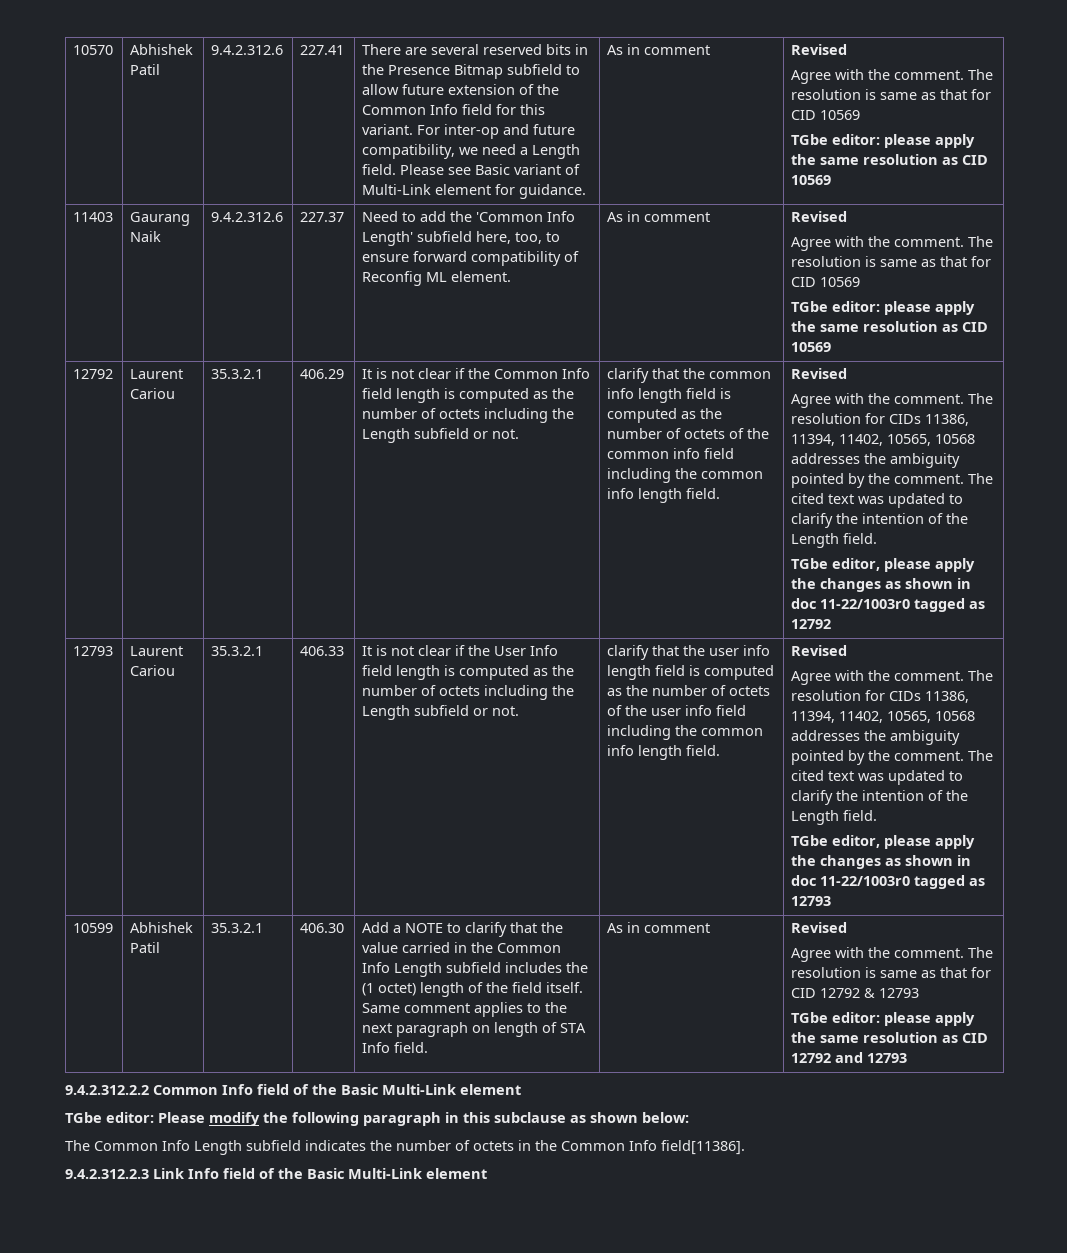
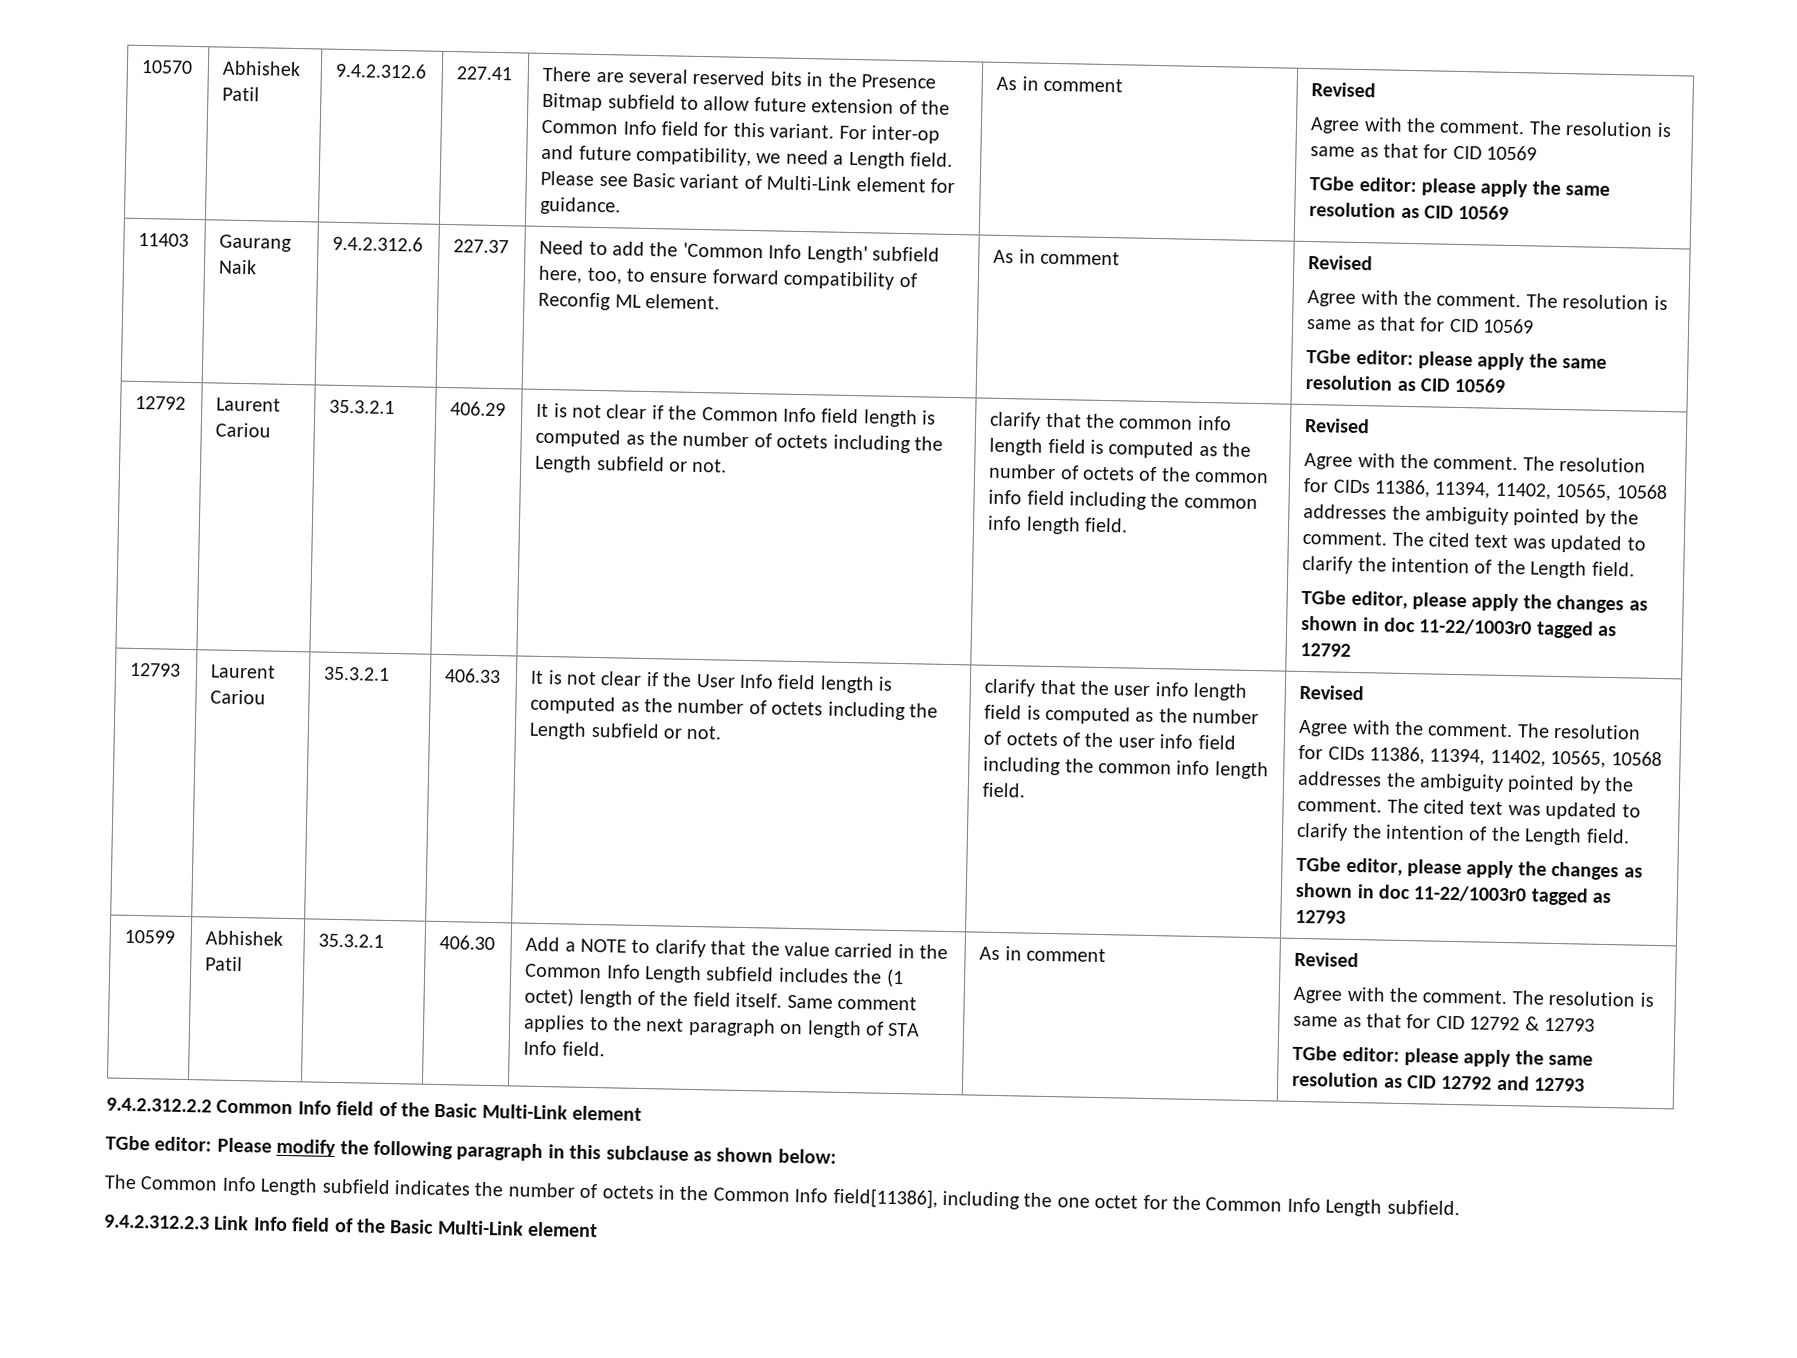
[661,1140,745,1155] field[11386]. -> [832,1187,1460,1217] field[11386], including the one octet for the Common Info Length subfield.

